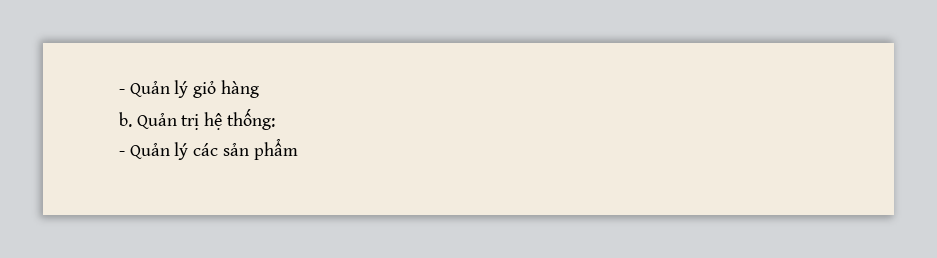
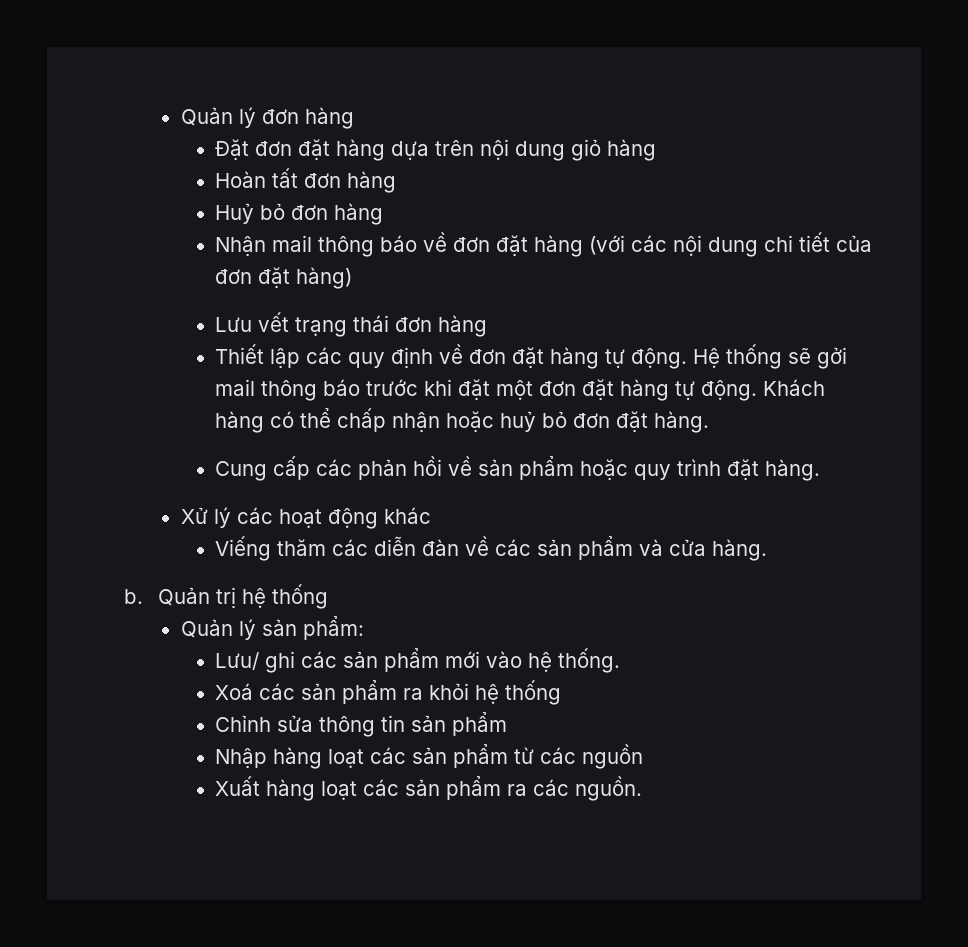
[119,80,259,98] [119,108,275,130] [119,138,298,160] - Quản lý giỏ hàng // b. Quản trị hệ thống: // - Quản lý các sản phẩm -> [180,107,354,129] [214,139,656,161] [214,168,396,193] [214,203,383,225] [214,232,872,257] [214,267,352,289] [214,312,487,337] [214,344,847,369] [214,379,825,401] [214,408,709,433] [214,456,820,481] [180,507,431,529] [214,536,767,561] [124,584,329,609] [180,616,364,640] [214,648,620,673] [214,680,561,705] [214,712,507,737] [214,744,643,769] [214,776,642,801] Quản lý đơn hàng // Đặt đơn đặt hàng dựa trên nội dung giỏ hàng // Hoàn tất đơn hàng // Huỷ bỏ đơn hàng // Nhận mail thông báo về đơn đặt hàng (với các nội dung chi tiết của đơn đặt hàng) // Lưu vết trạng thái đơn hàng // Thiết lập các quy định về đơn đặt hàng tự động. Hệ thống sẽ gởi mail thông báo trước khi đặt một đơn đặt hàng tự động. Khách hàng có thể chấp nhận hoặc huỷ bỏ đơn đặt hàng. // Cung cấp các phản hồi về sản phẩm hoặc quy trình đặt hàng. // Xử lý các hoạt động khác // Viếng thăm các diễn đàn về các sản phẩm và cửa hàng. // b. Quản trị hệ thống // Quản lý sản phẩm: // Lưu/ ghi các sản phẩm mới vào hệ thống. // Xoá các sản phẩm ra khỏi hệ thống // Chỉnh sửa thông tin sản phẩm // Nhập hàng loạt các sản phẩm từ các nguồn // Xuất hàng loạt các sản phẩm ra các nguồn.

